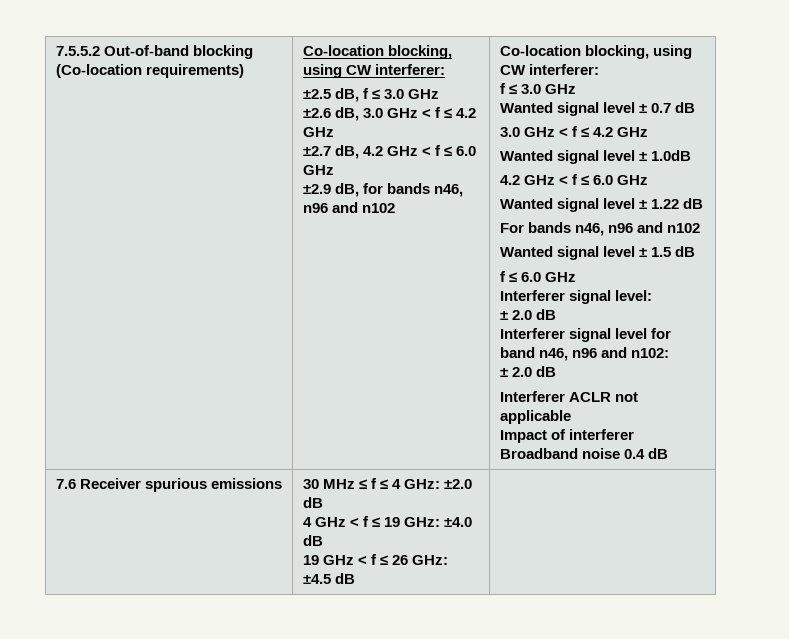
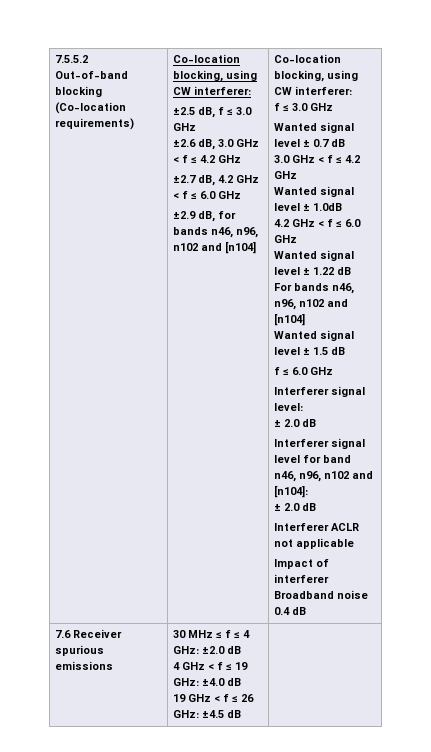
[302,202,396,213] n96 and n102 -> [236,227,259,238] [173,241,257,254] n96, n102 and [n104]
[608,222,701,233] n96 and n102 -> [274,299,349,310] [274,313,306,326] n96, n102 and [n104]
[572,347,670,358] n96 and n102: -> [299,471,374,482] [274,485,309,498] n96, n102 and [n104]:

